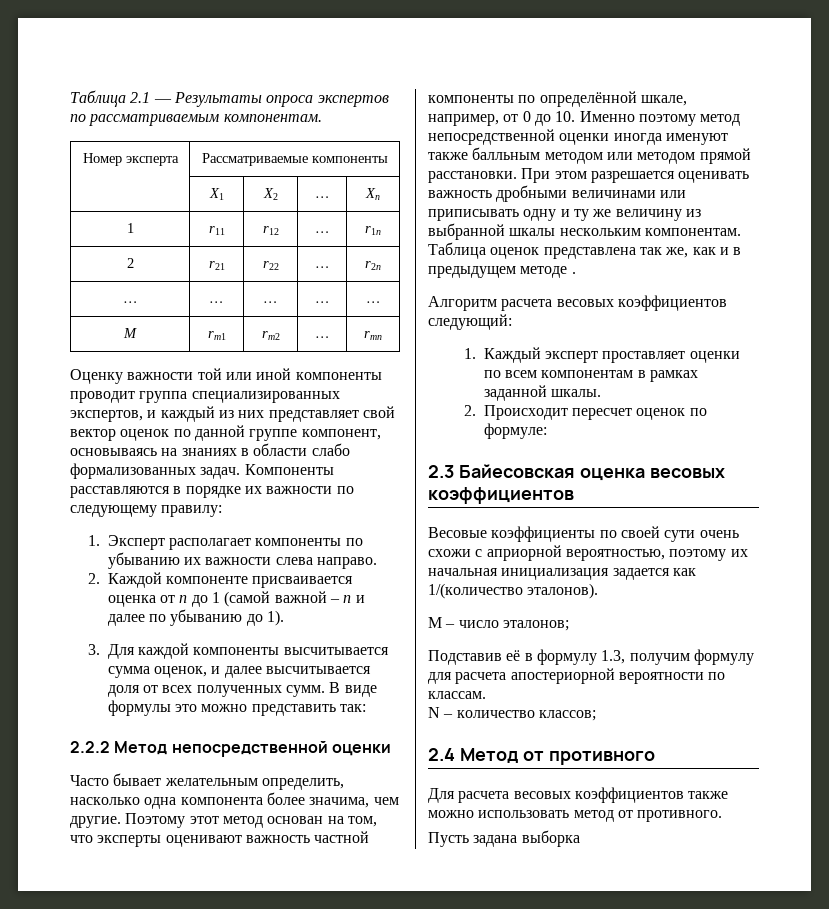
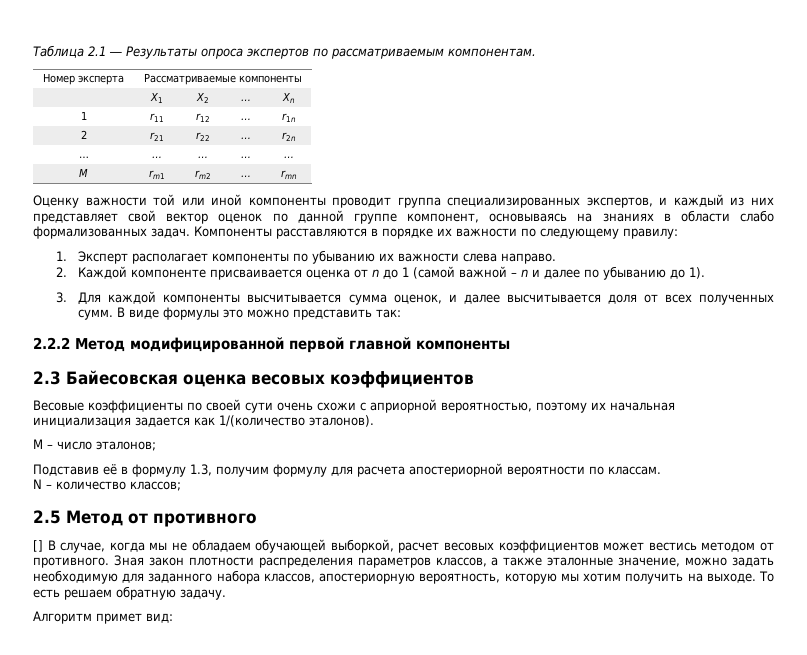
[171,741,391,757] [70,773,344,790] [70,792,399,809] [70,813,377,828] [70,831,370,847] [428,91,687,107] [428,111,741,126] [428,129,728,145] [428,147,751,164] [428,168,750,183] [428,185,686,202] [428,209,701,221] [428,223,741,240] [428,242,742,259] [428,266,576,278] [428,295,727,311] [428,314,512,330] [463,347,740,363] [483,370,698,382] [483,385,602,401] [463,405,707,420] [483,423,547,439] непосредственной оценки // Часто бывает желательным определить, насколько одна компонента более значима, чем другие. Поэтому этот метод основан на том, что эксперты оценивают важность частной компоненты по определённой шкале, например, от 0 до 10. Именно поэтому метод непосредственной оценки иногда именуют также балльным методом или методом прямой расстановки. При этом разрешается оценивать важность дробными величинами или приписывать одну и ту же величину из выбранной шкалы нескольким компонентам. Таблица оценок представлена так же, как и в предыдущем методе . // Алгоритм расчета весовых коэффициентов следующий: // 1. Каждый эксперт проставляет оценки по всем компонентам в рамках заданной шкалы. // 2. Происходит пересчет оценок по формуле: -> [130,337,510,353] модифицированной первой главной компоненты
[428,748,455,761] 2.4 -> [33,510,61,524] 2.5
[428,787,729,803] [428,810,723,822] [428,830,580,847] Для расчета весовых коэффициентов также можно использовать метод от противного. // Пусть задана выборка -> [33,539,775,553] [33,555,774,568] [33,570,775,584] [33,586,226,600] [33,611,173,624] [] В случае, когда мы не обладаем обучающей выборкой, расчет весовых коэффициентов может вестись методом от противного. Зная закон плотности распределения параметров классов, а также эталонные значение, можно задать необходимую для заданного набора классов, апостериорную вероятность, которую мы хотим получить на выходе. То есть решаем обратную задачу. // Алгоритм примет вид:

